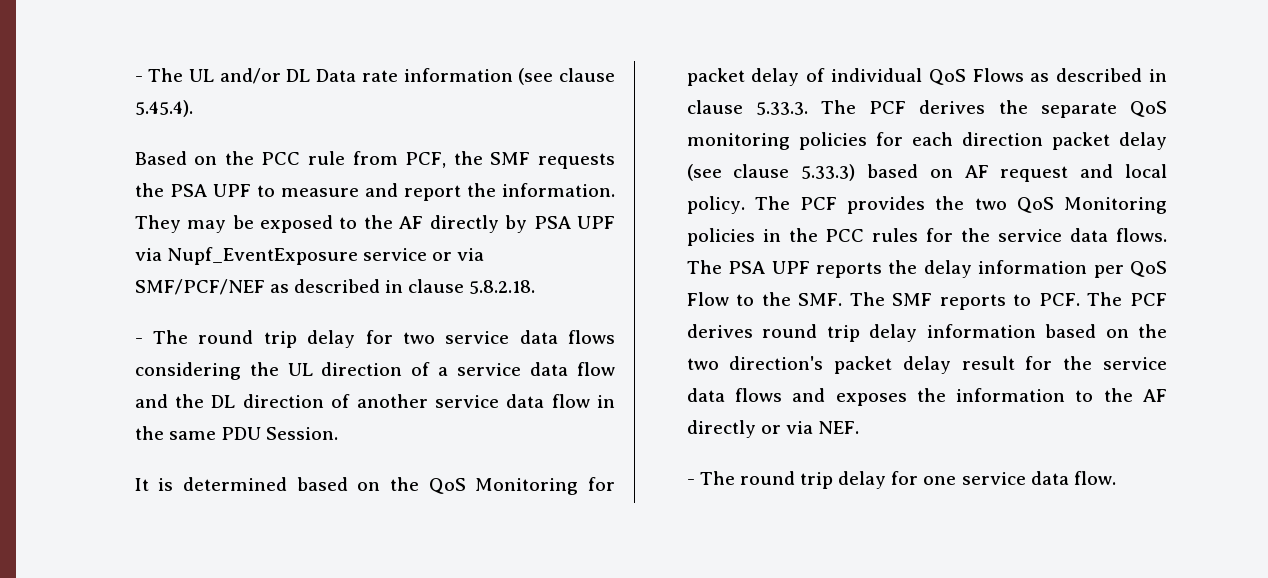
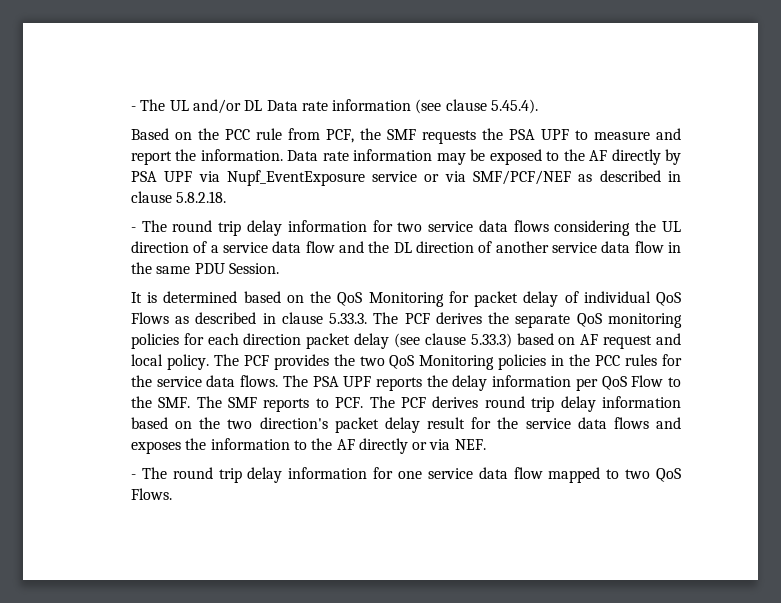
[134,215,181,233] They -> [287,149,433,161] Data rate information
(356, 339) none -> [287,220,367,232] information
(887, 480) none -> [288,467,368,479] information
[1073,471,1116,485] flow. -> [513,467,681,483] [130,488,172,500] flow mapped to two QoS Flows.

